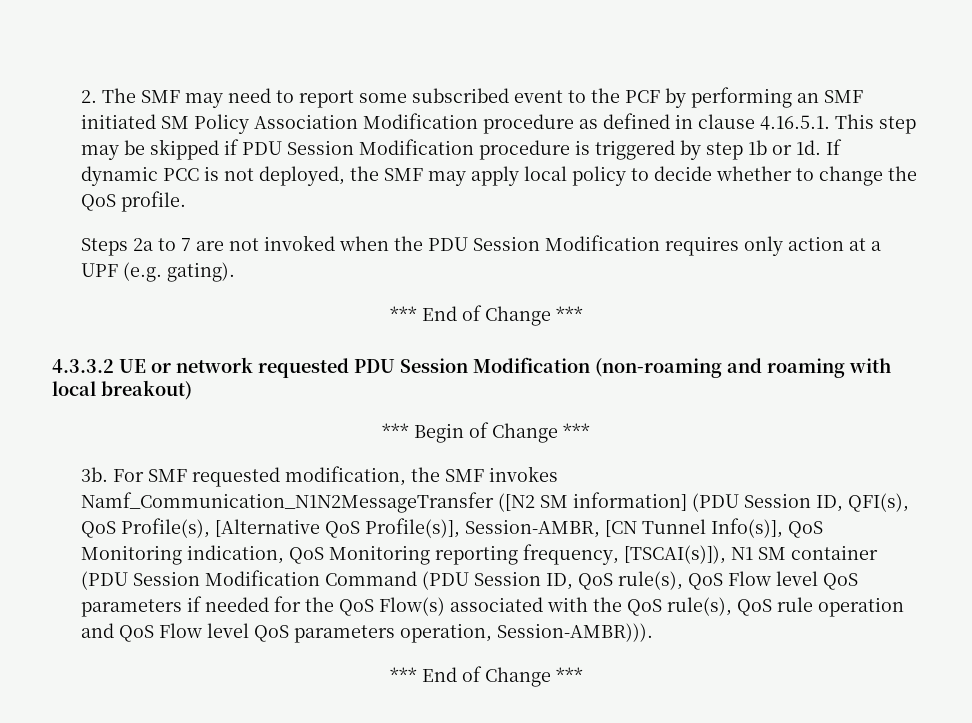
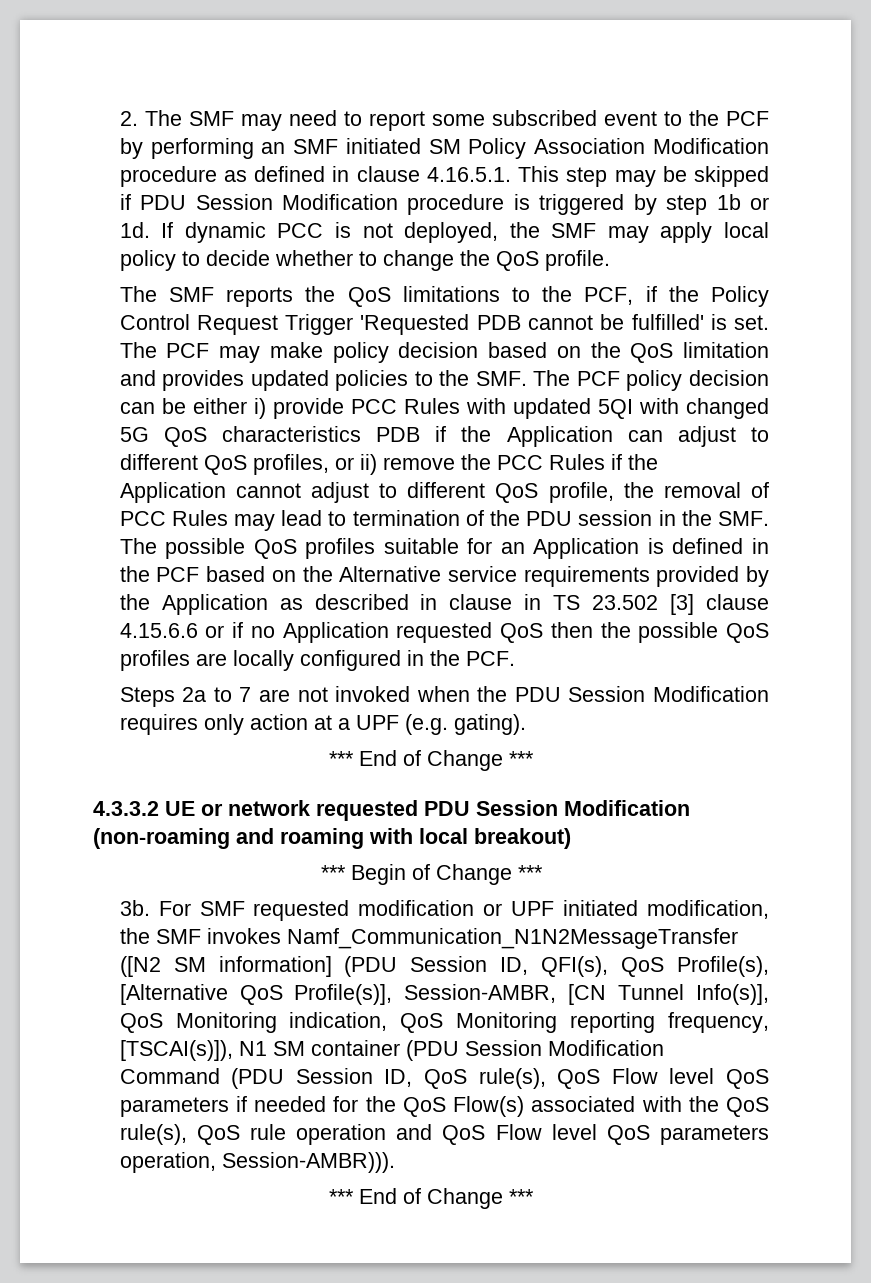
(187, 201) none -> [119,286,769,307] [119,314,769,335] [119,342,769,363] [119,370,770,391] [119,398,769,419] [119,426,769,447] [119,454,658,475] [119,482,769,503] [119,510,769,531] [119,538,770,559] [119,566,769,587] [119,594,769,615] [119,622,769,643] [119,650,515,671] // The SMF reports the QoS limitations to the PCF, if the Policy Control Request Trigger 'Requested PDB cannot be fulfilled' is set. The PCF may make policy decision based on the QoS limitation and provides updated policies to the SMF. The PCF policy decision can be either i) provide PCC Rules with updated 5QI with changed 5G QoS characteristics PDB if the Application can adjust to different QoS profiles, or ii) remove the PCC Rules if the Application cannot adjust to different QoS profile, the removal of PCC Rules may lead to termination of the PDU session in the SMF. The possible QoS profiles suitable for an Application is defined in the PCF based on the Alternative service requirements provided by the Application as described in clause in TS 23.502 [3] clause 4.15.6.6 or if no Application requested QoS then the possible QoS profiles are locally configured in the PCF.
(281, 477) none -> [358,900,639,916] modification or UPF initiated

